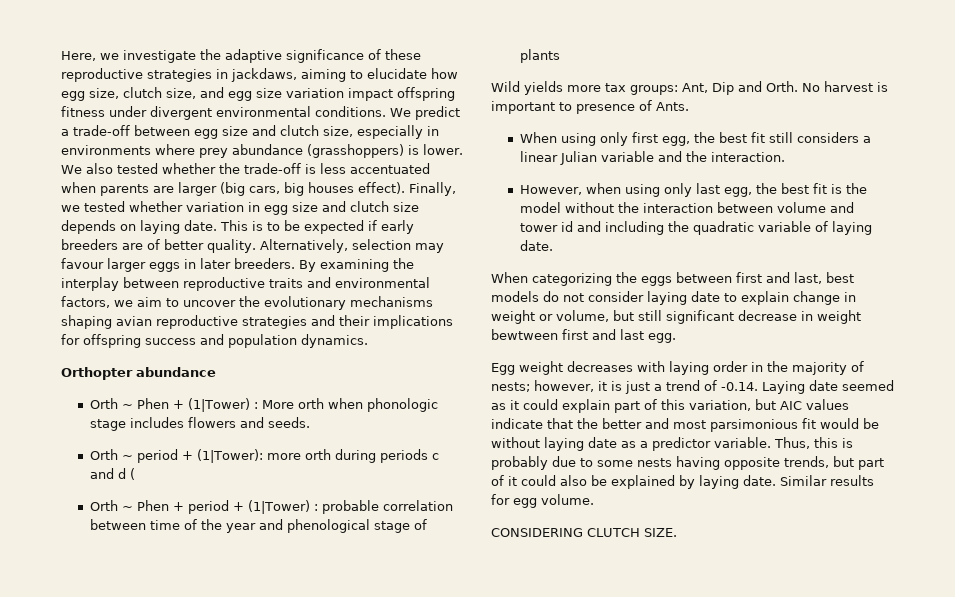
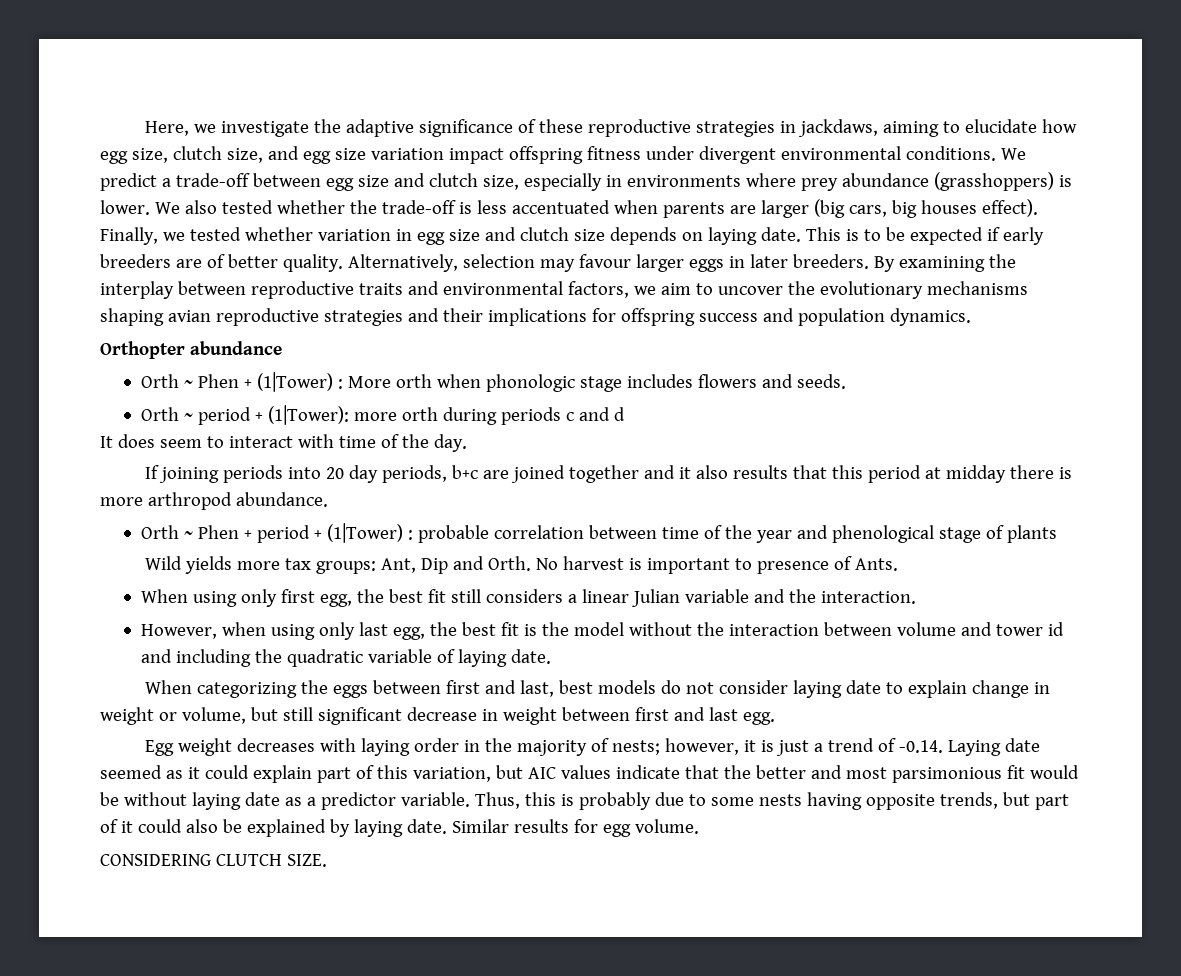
[129,468,135,480] ( -> [100,434,467,452] [145,465,1073,483] [100,492,328,510] // It does seem to interact with time of the day. // If joining periods into 20 day periods, b+c are joined together and it also results that this period at midday there is more arthropod abundance.
[491,329,558,340] bewtween -> [561,707,630,721] between

